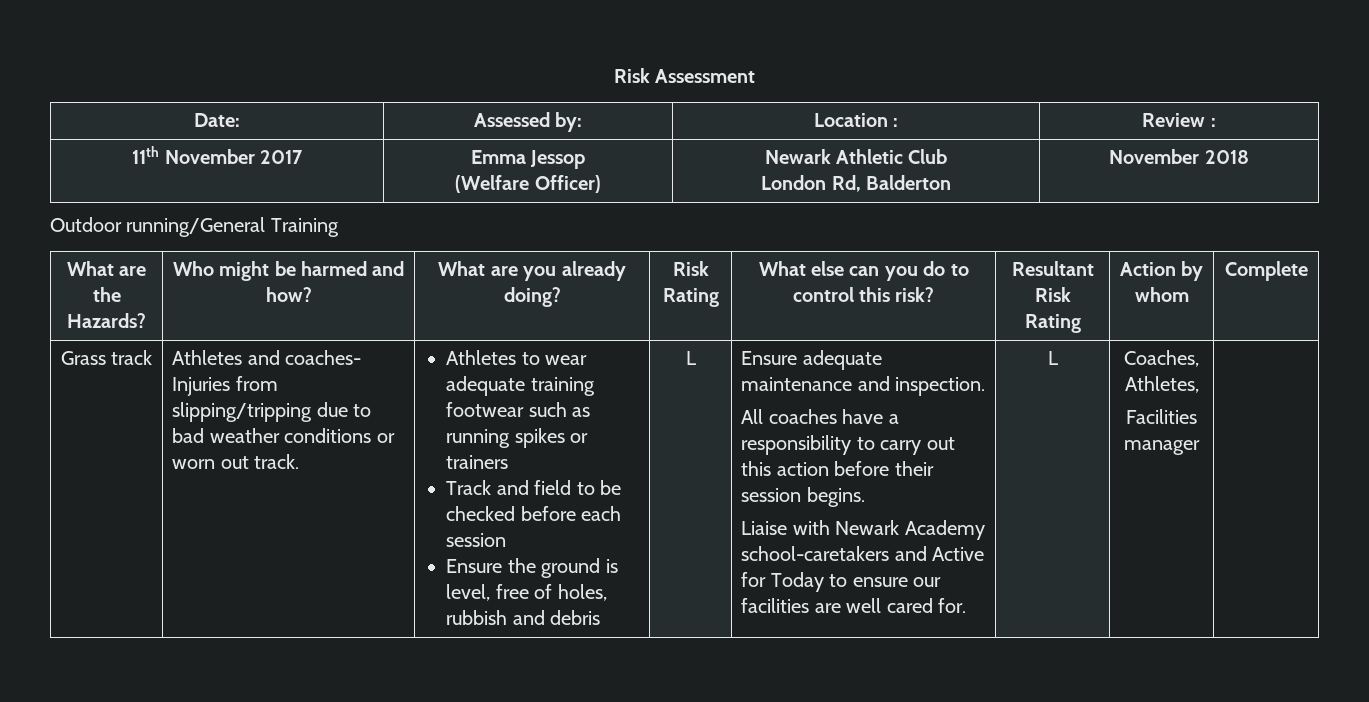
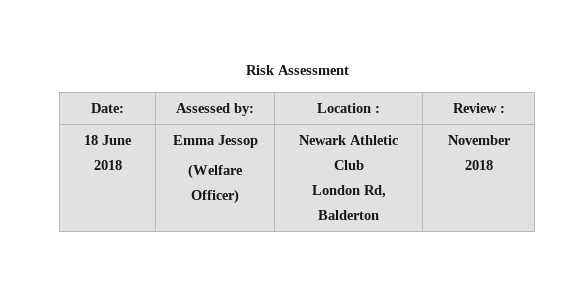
[132,146,303,164] 11th November 2017 -> [84,135,132,145] [93,160,122,170] 18 June 2018
[50,217,339,237] [66,261,147,276] [92,287,121,302] [67,313,146,328] [172,261,405,281] [265,287,312,302] [438,261,626,281] [503,287,561,307] [672,261,709,276] [662,288,719,307] [758,261,969,281] [792,287,935,302] [1011,261,1094,276] [1034,287,1071,302] [1024,314,1081,333] [1119,261,1204,281] [1134,287,1189,302] [1224,261,1308,281] [60,350,153,365] [172,350,362,365] [172,376,278,396] [172,402,372,422] [172,428,395,443] [172,454,300,469] [446,350,588,365] [446,376,595,396] [446,402,591,417] [446,428,589,448] [446,455,509,469] [446,480,621,495] [446,506,622,521] [446,533,507,547] [446,558,618,578] [446,584,607,601] [446,610,601,625] [685,351,696,365] [741,350,882,370] [741,376,986,396] [741,409,899,424] [741,435,955,455] [741,461,934,476] [741,487,865,507] [741,520,985,540] [741,546,985,561] [741,572,941,592] [741,598,966,613] [1047,351,1058,365] [1124,350,1199,367] [1124,376,1199,393] [1126,409,1198,424] [1124,440,1200,455] // Outdoor running/General Training // What are the Hazards? | Who might be harmed and how? | What are you already doing? | Risk Rating | What else can you do to control this risk? | Resultant Risk Rating | Action by whom | Complete // Grass track | Athletes and coaches- Injuries from slipping/tripping due to bad weather conditions or worn out track. | Athletes to wear adequate training footwear such as running spikes or trainers // Track and field to be checked before each session // Ensure the ground is level, free of holes, rubbish and debris | L | Ensure adequate maintenance and inspection. // All coaches have a responsibility to carry out this action before their session begins. // Liaise with Newark Academy school-caretakers and Active for Today to ensure our facilities are well cared for. | L | Coaches, Athletes, // Facilities manager | -> (493, 165) none

